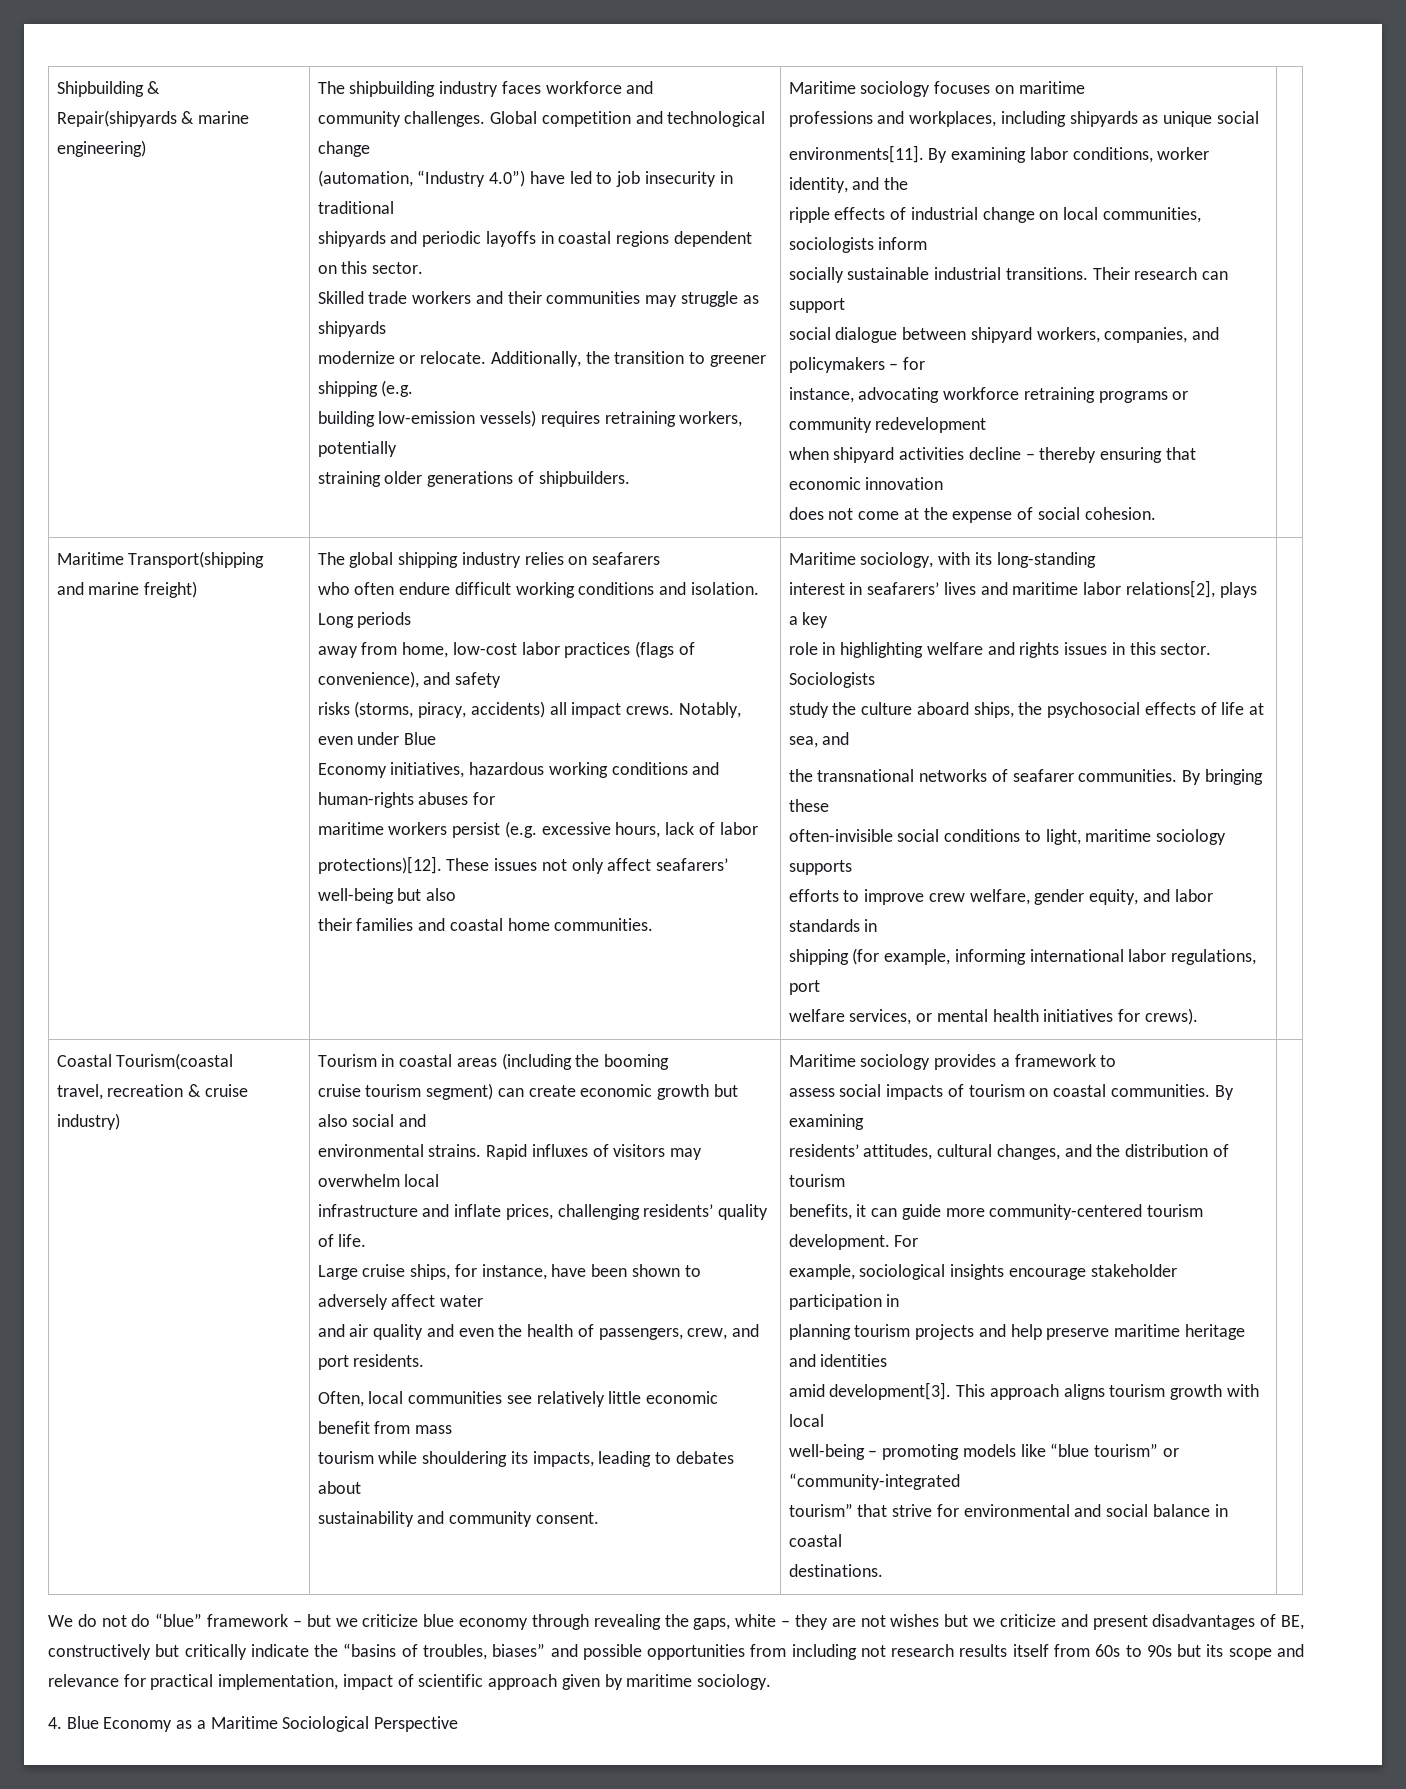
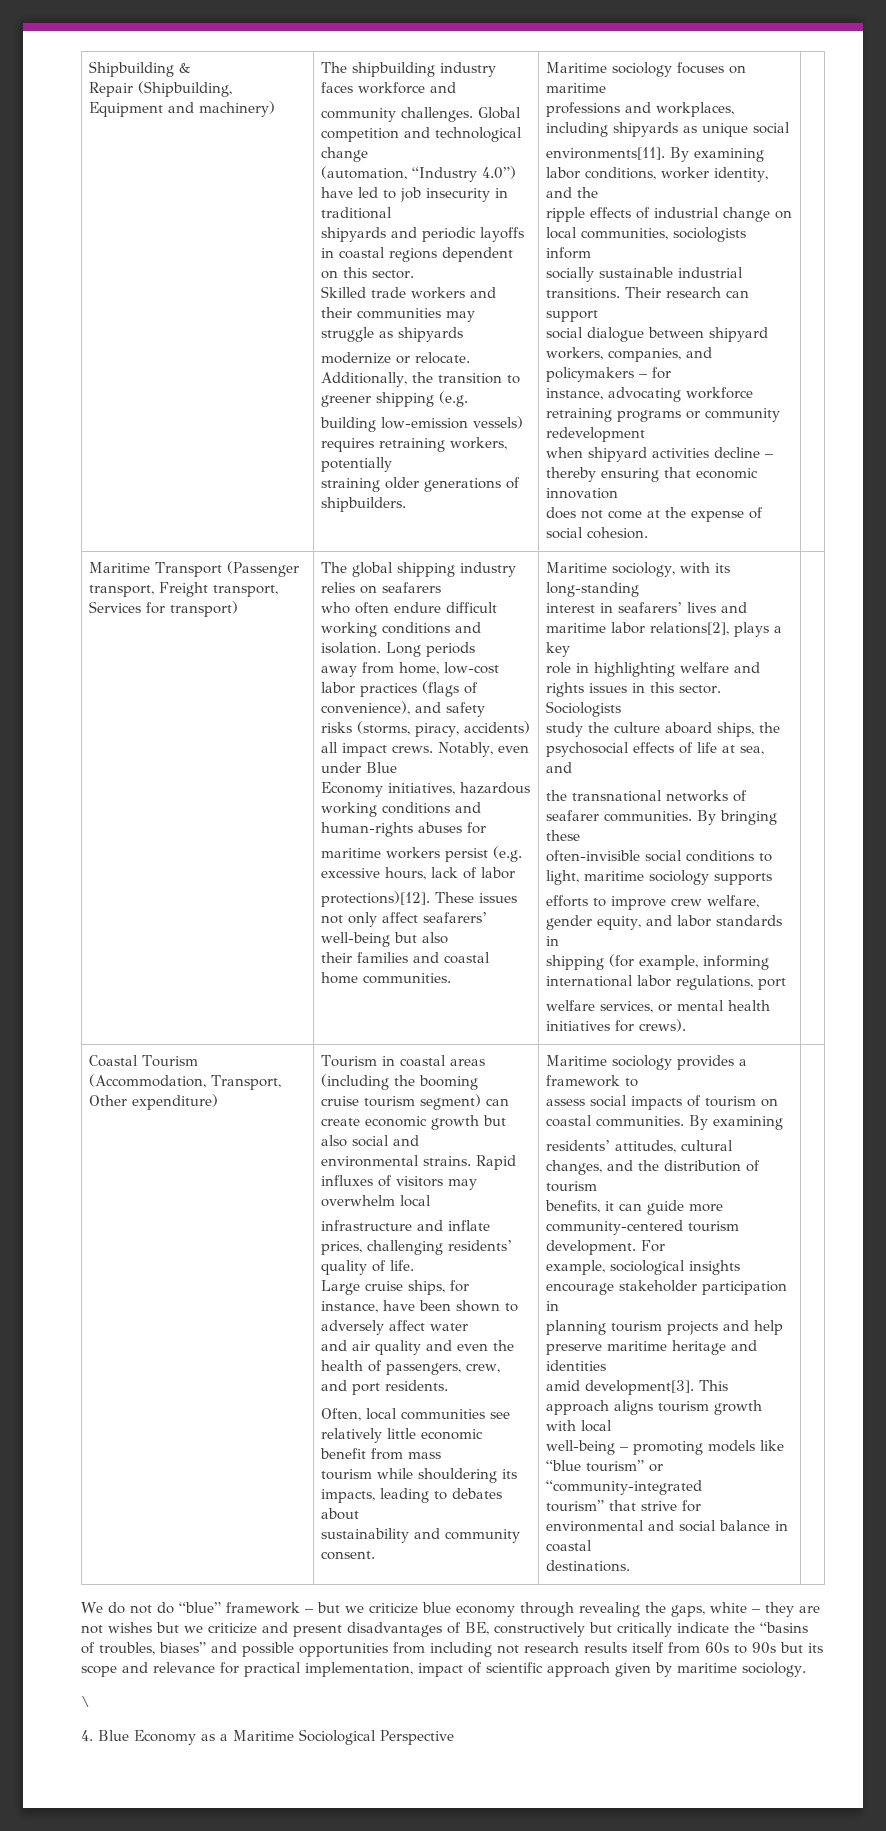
[56,110,250,127] [56,140,146,157] Repair(shipyards & marine engineering) -> [89,81,233,97] [89,101,276,117] Repair (Shipbuilding, Equipment and machinery)
[128,551,265,568] [56,581,198,598] Transport(shipping // and marine freight) -> [155,561,300,577] [89,582,279,597] [89,601,239,617] Transport (Passenger transport, Freight transport, Services for transport)
[116,1053,234,1070] [56,1084,248,1100] [56,1113,120,1130] Tourism(coastal // travel, recreation & cruise industry) -> [142,1055,199,1067] [89,1074,282,1090] [89,1094,219,1110] Tourism (Accommodation, Transport, Other expenditure)
(771, 1682) none -> [81,1696,90,1707] // \

